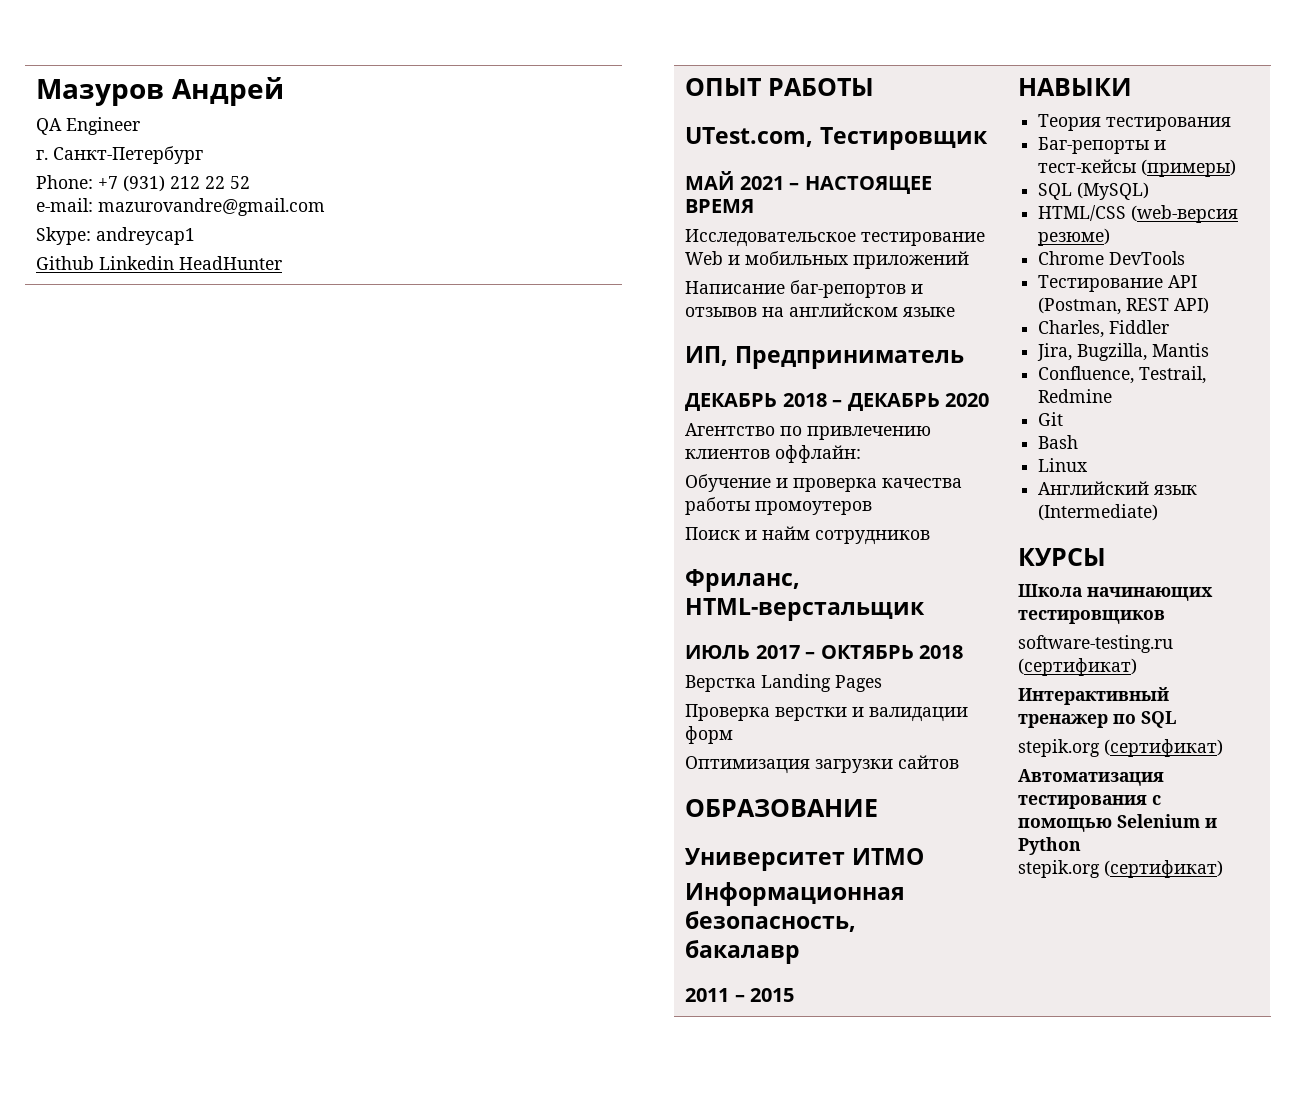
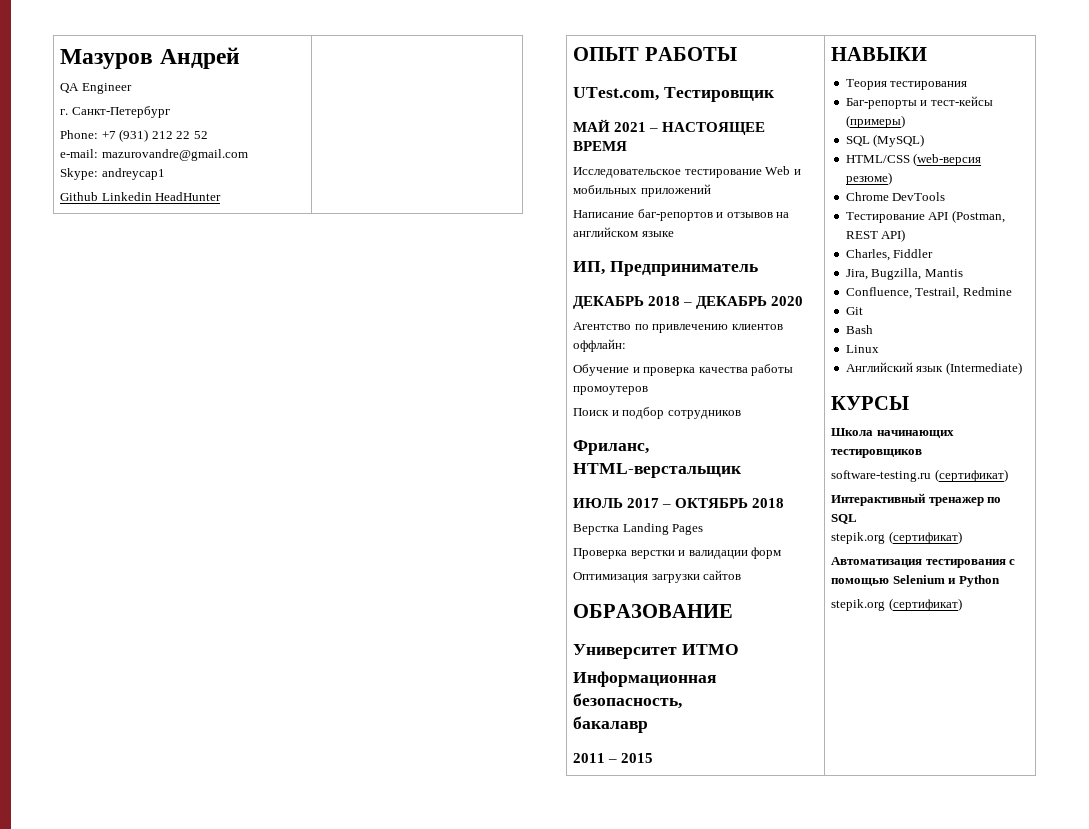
[762,526,811,540] найм -> [622,407,665,419] подбор

